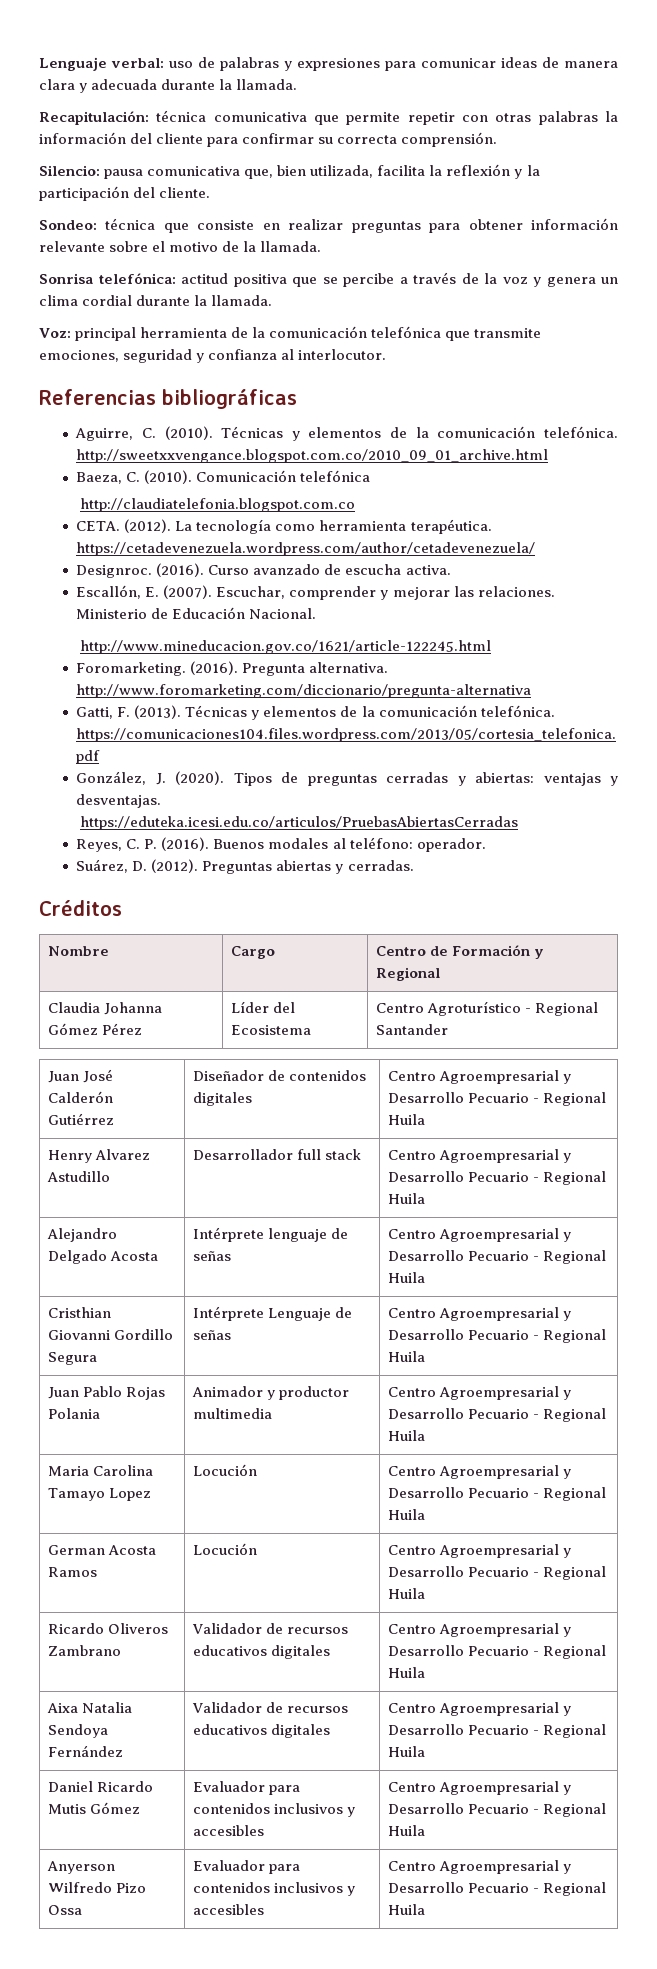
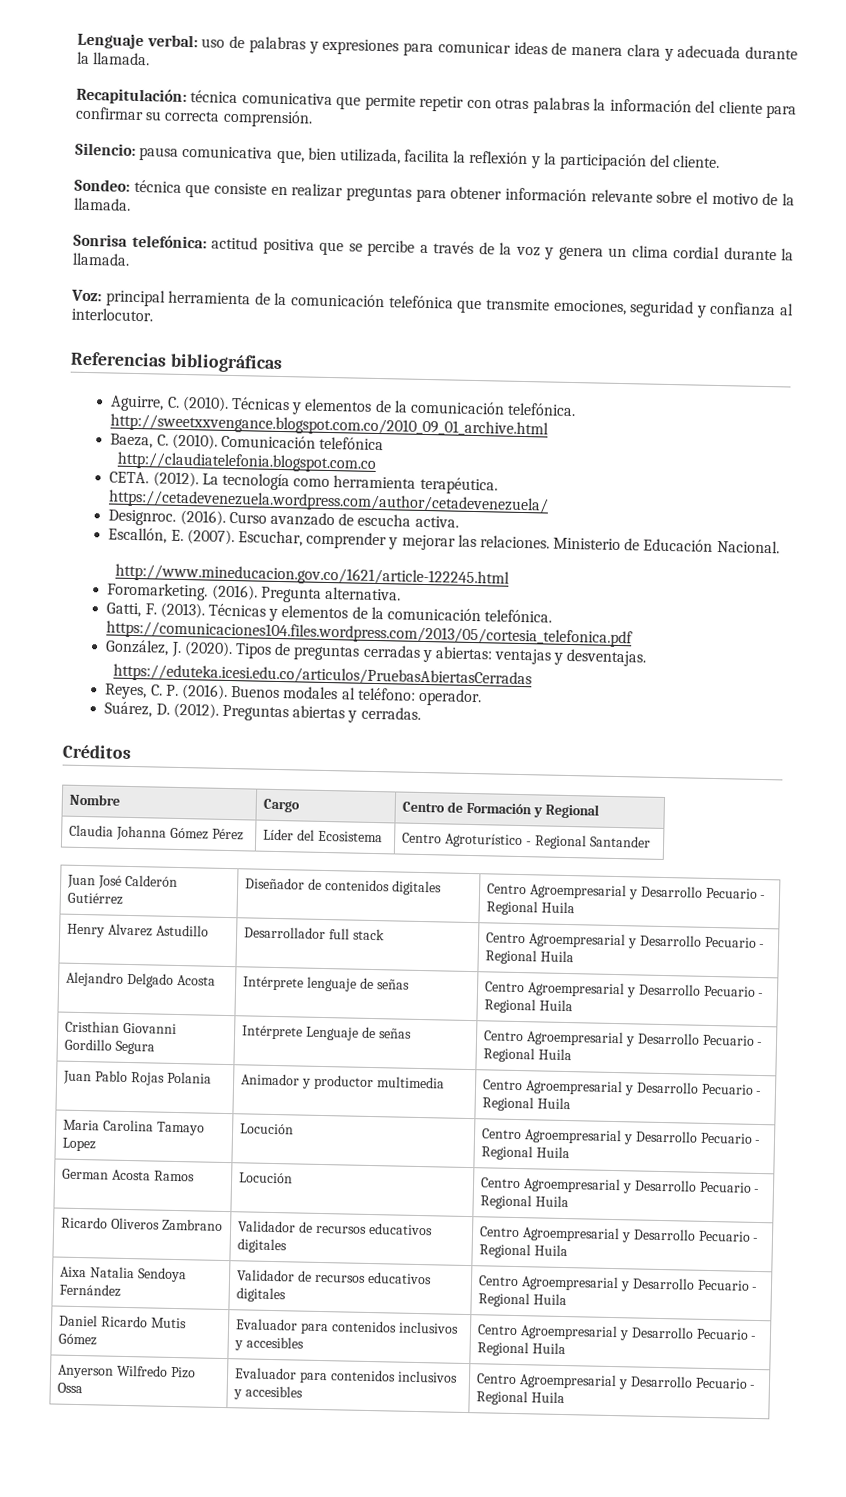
[76,684,532,698] http://www.foromarketing.com/diccionario/pregunta-alternativa -> (401, 593) none

